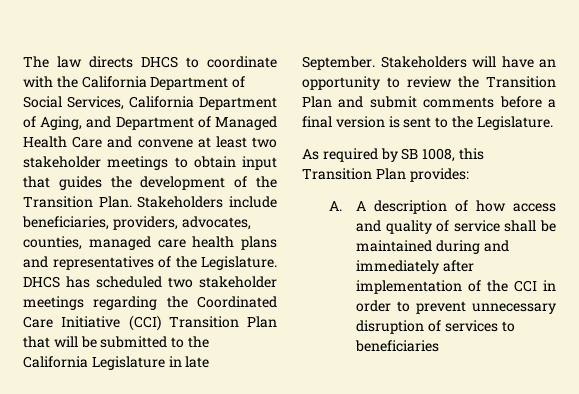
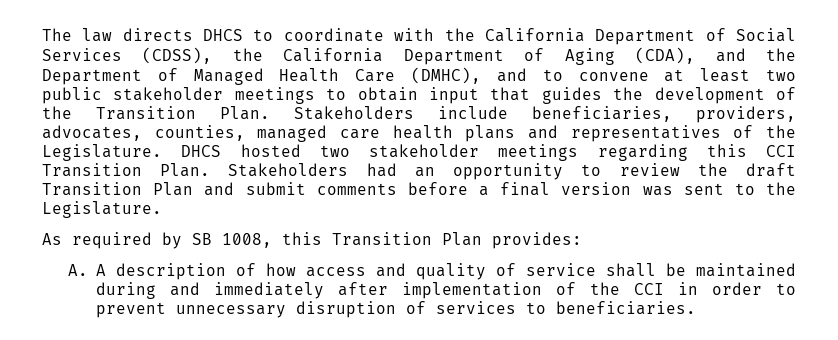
[67,96,277,110] [23,116,112,130] Services, California Department of Aging, and -> [42,47,797,65] Services (CDSS), the California Department of Aging (CDA), and the
[107,136,133,148] and -> [411,67,563,84] (DMHC), and to
(277, 142) none -> [42,87,102,104] public
[66,276,162,288] has scheduled -> [240,144,301,157] hosted
[166,296,277,308] [23,315,277,331] [23,336,209,348] [23,356,210,370] [302,56,534,70] the Coordinated Care Initiative (CCI) Transition Plan that will be submitted to the California Legislature in late September. Stakeholders will have -> [706,144,796,157] [42,163,397,177] this CCI Transition Plan. Stakeholders had
(479, 82) none -> [745,163,796,177] draft
[388,116,400,128] is -> [642,186,673,196] was
[355,340,440,352] beneficiaries -> [555,301,696,315] beneficiaries.

